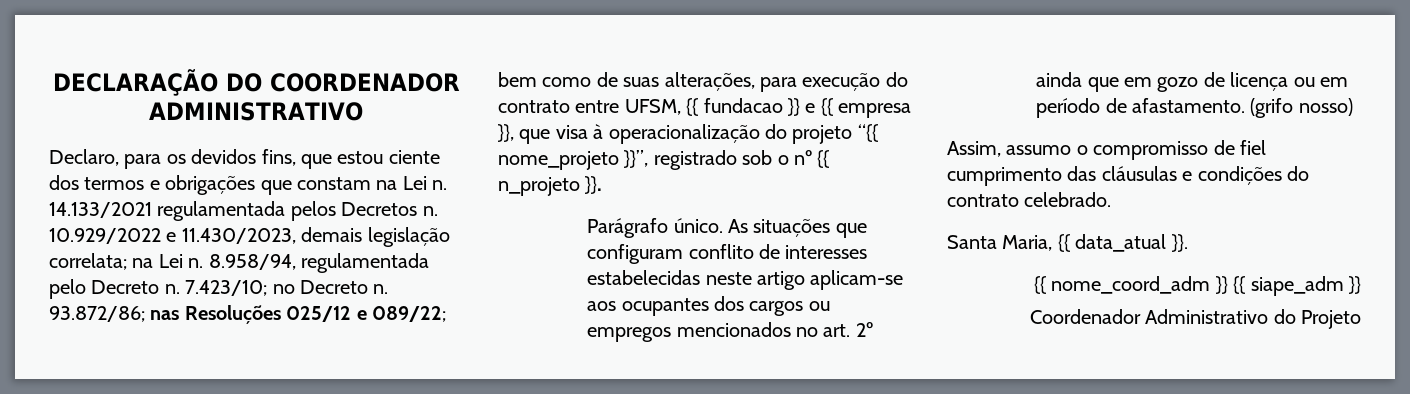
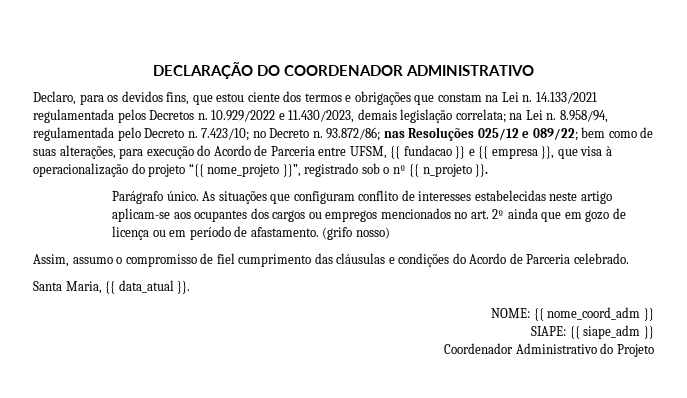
[498,100,570,113] contrato -> [213,145,315,156] Acordo de Parceria
[947,194,1019,207] contrato -> [469,253,571,264] Acordo de Parceria
(1188, 243) none -> [491,308,531,318] NOME:
(1228, 285) none -> [531,326,567,336] // SIAPE:

